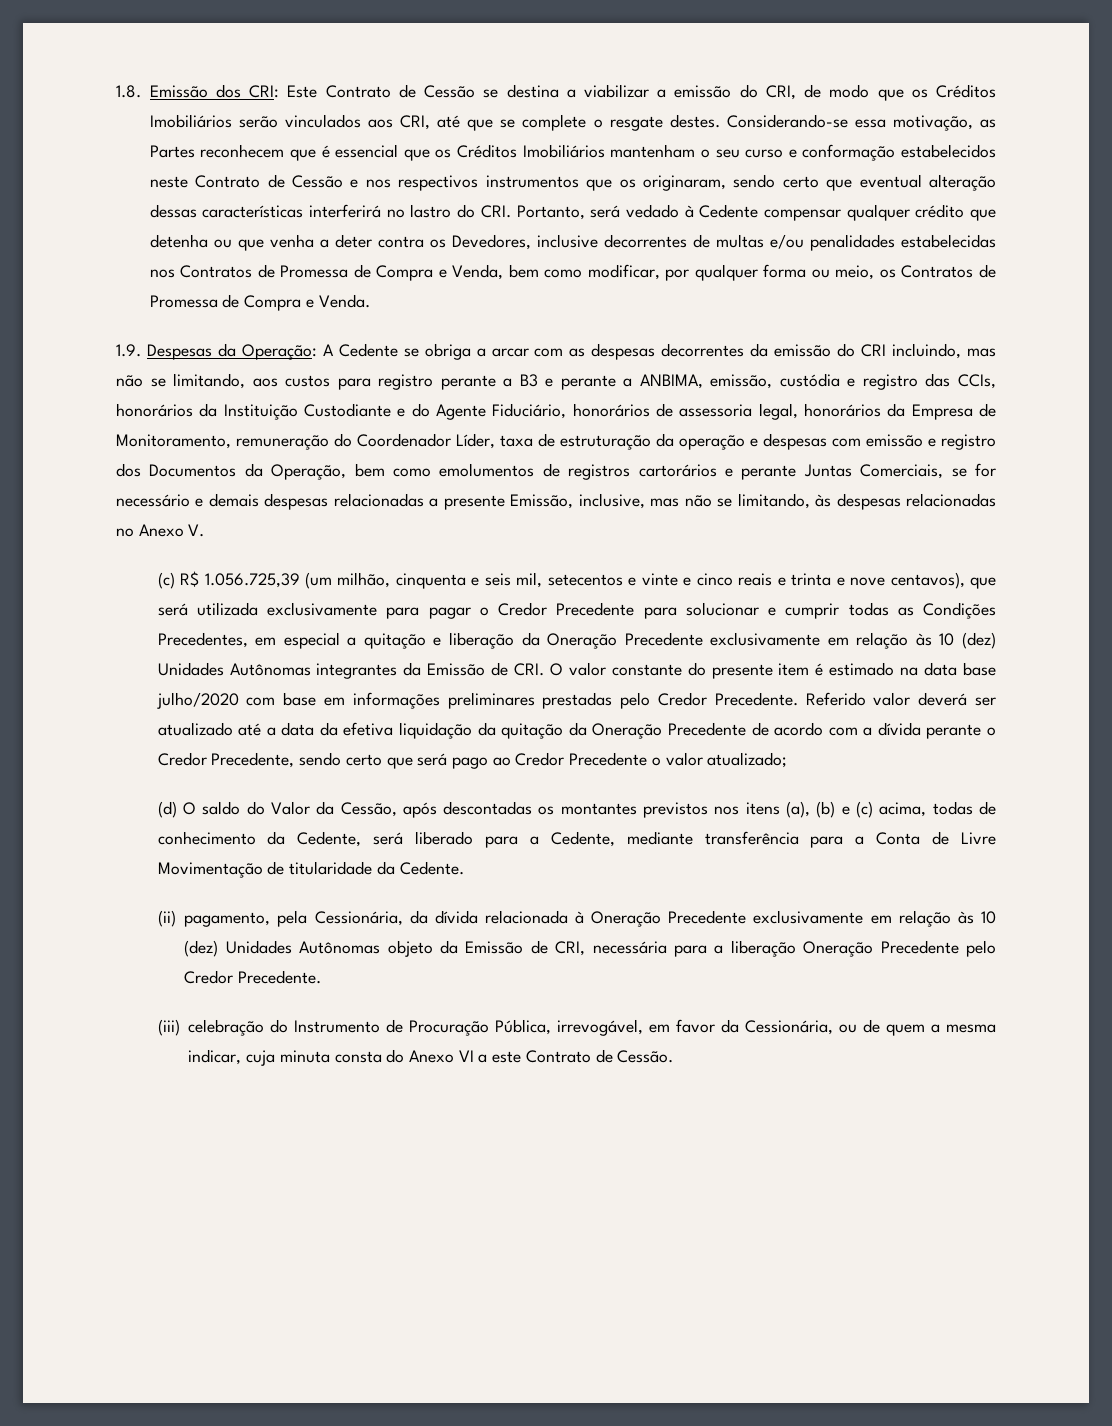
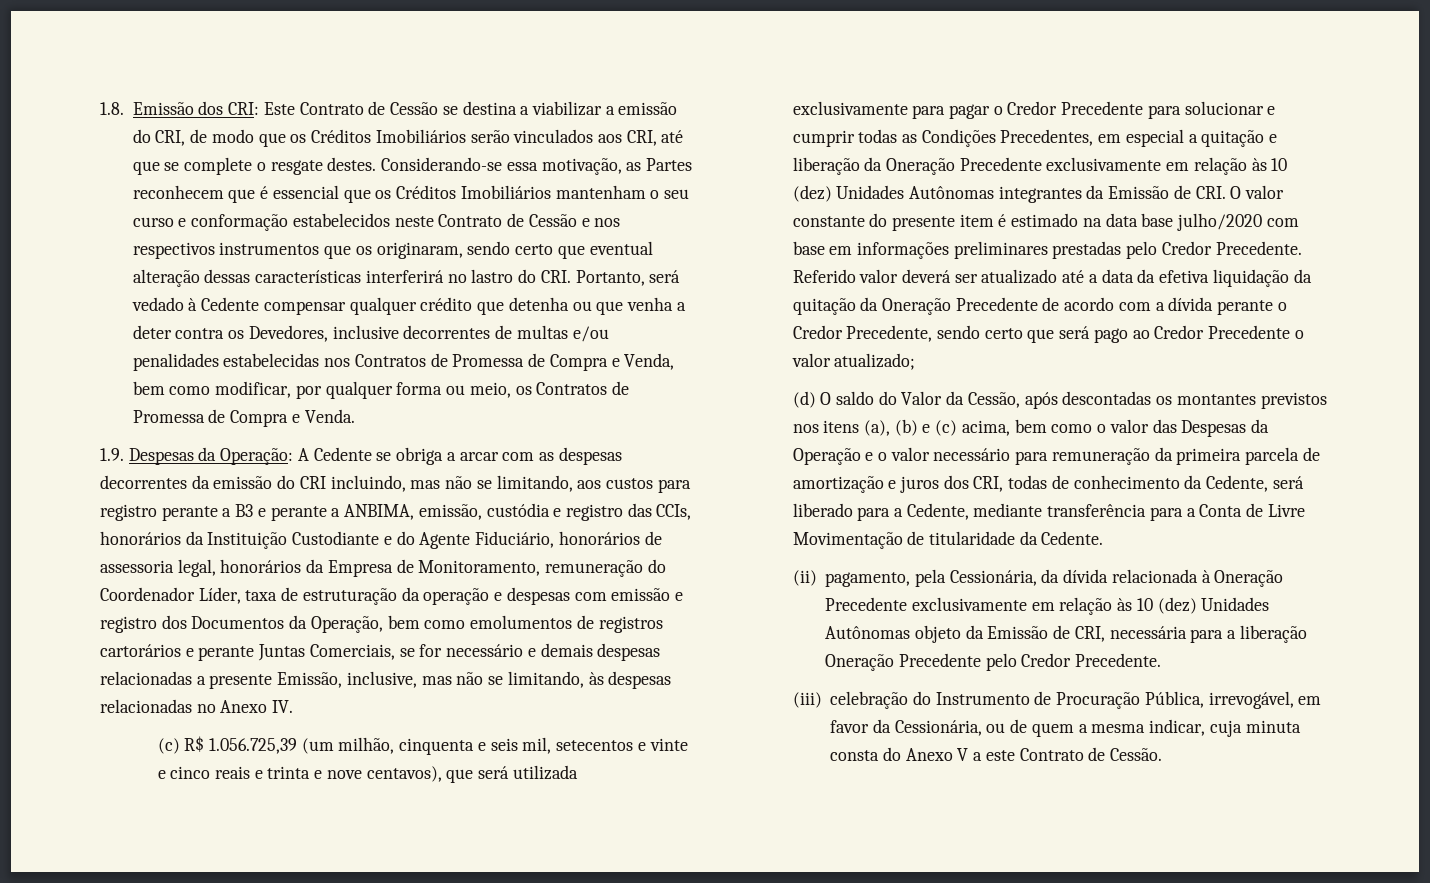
[188,524,205,537] V. -> [272,700,294,713] IV.
(927, 809) none -> [1014,419,1269,437] [792,447,1320,465] [792,475,1004,493] bem como o valor das Despesas da Operação e o valor necessário para remuneração da primeira parcela de amortização e juros dos CRI,
[458,1050,474,1062] VI -> [957,748,969,761] V

